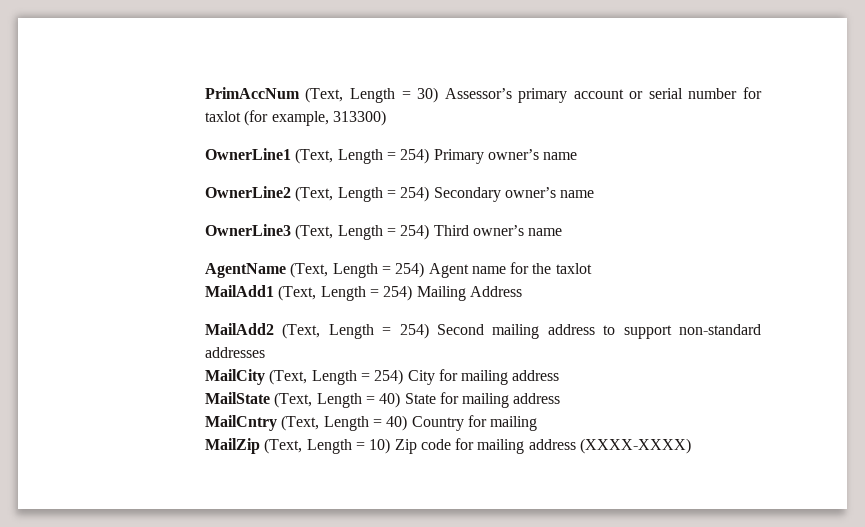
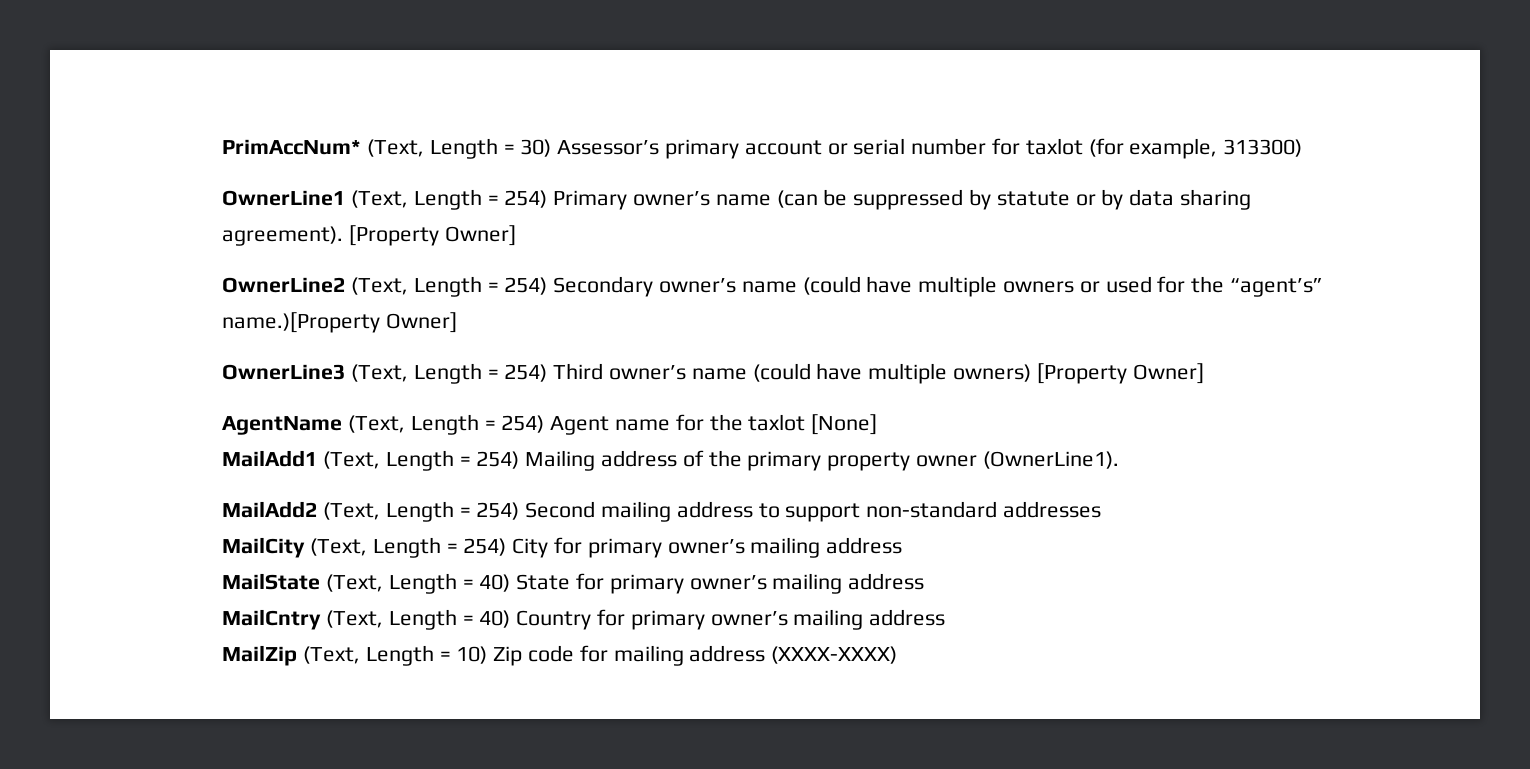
[204,87,300,99] PrimAccNum -> [222,139,362,155] PrimAccNum*
(578, 156) none -> [776,189,1252,210] [222,225,516,246] (can be suppressed by statute or by data sharing agreement). [Property Owner]
(595, 194) none -> [802,276,1324,297] [222,312,458,333] (could have multiple owners or used for the “agent’s” name.)[Property Owner]
(563, 232) none -> [752,363,1204,384] (could have multiple owners) [Property Owner]
(592, 268) none -> [811,414,878,435] [None]
[469,286,522,297] Address -> [601,450,1119,471] address of the primary property owner (OwnerLine1).
(458, 375) none -> [587,538,745,558] primary owner’s
(459, 398) none -> [609,574,767,594] primary owner’s
[490,416,538,431] mailing -> [630,609,946,630] primary owner’s mailing address

